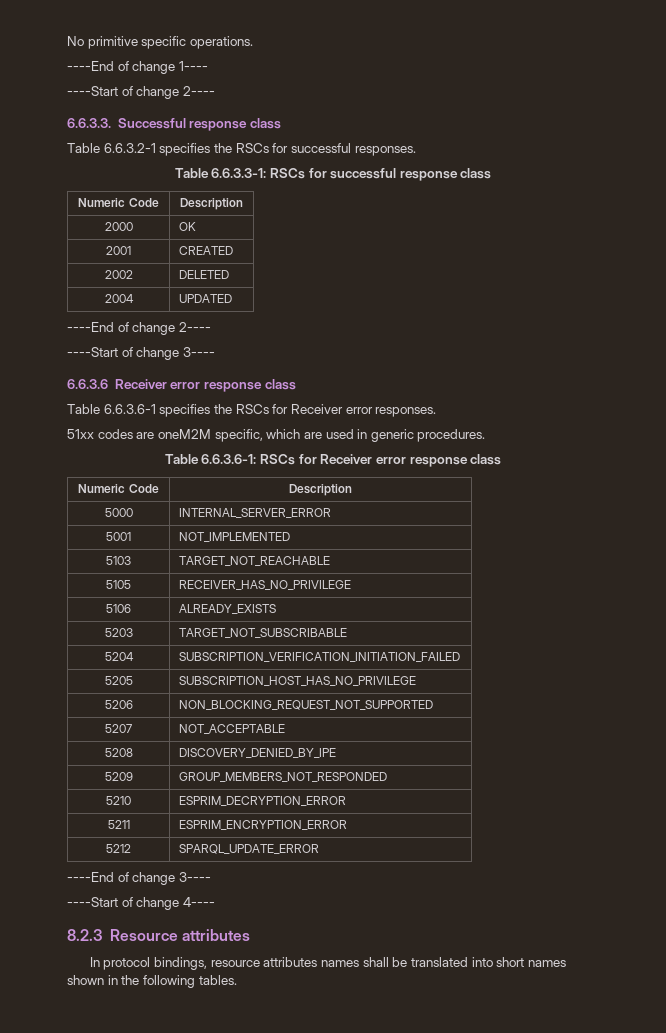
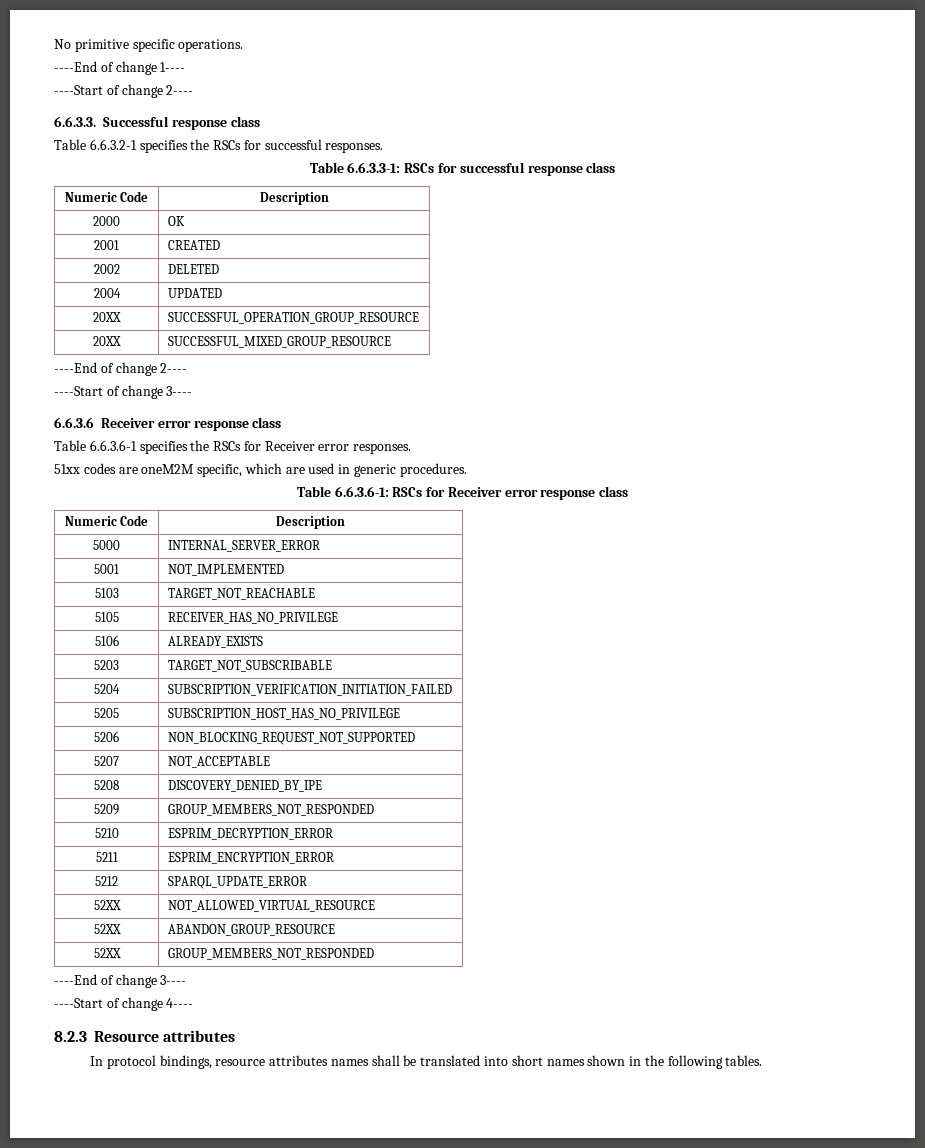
(233, 298) none -> [93,312,121,322] [167,312,419,324] [93,336,121,346] [167,336,391,348] // 20XX | SUCCESSFUL_OPERATION_GROUP_RESOURCE // 20XX | SUCCESSFUL_MIXED_GROUP_RESOURCE
(320, 849) none -> [93,900,121,910] [167,900,375,912] [93,924,121,934] [167,924,335,936] [93,948,121,958] [167,948,374,960] // 52XX | NOT_ALLOWED_VIRTUAL_RESOURCE // 52XX | ABANDON_GROUP_RESOURCE // 52XX | GROUP_MEMBERS_NOT_RESPONDED

